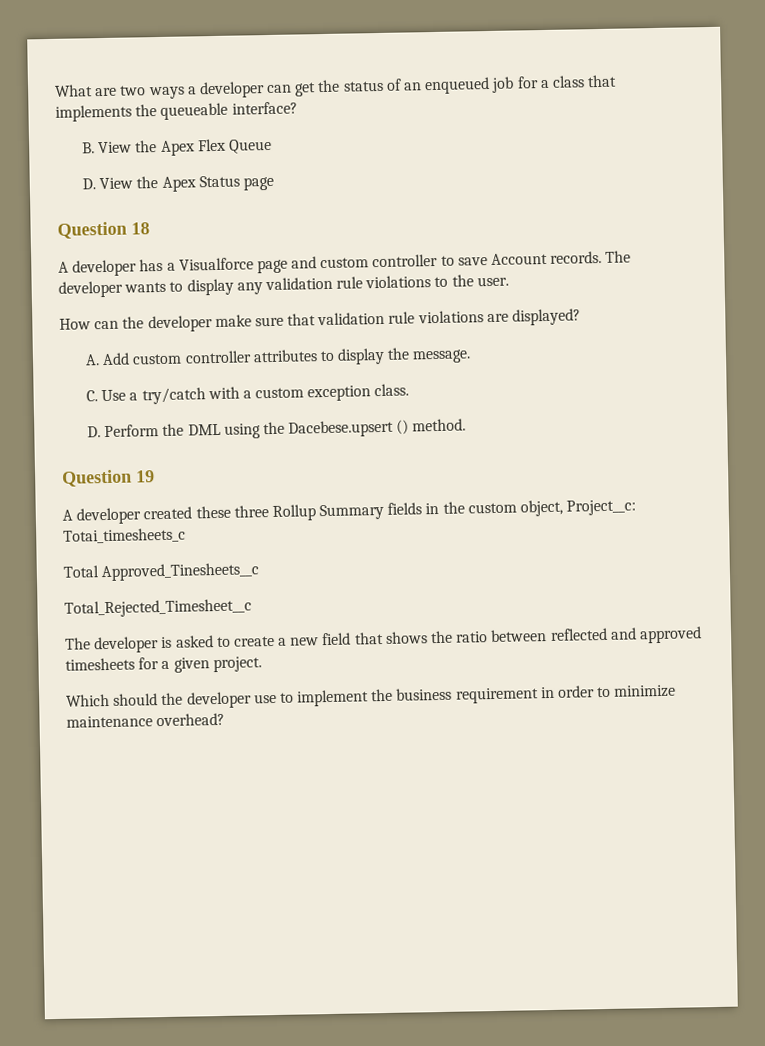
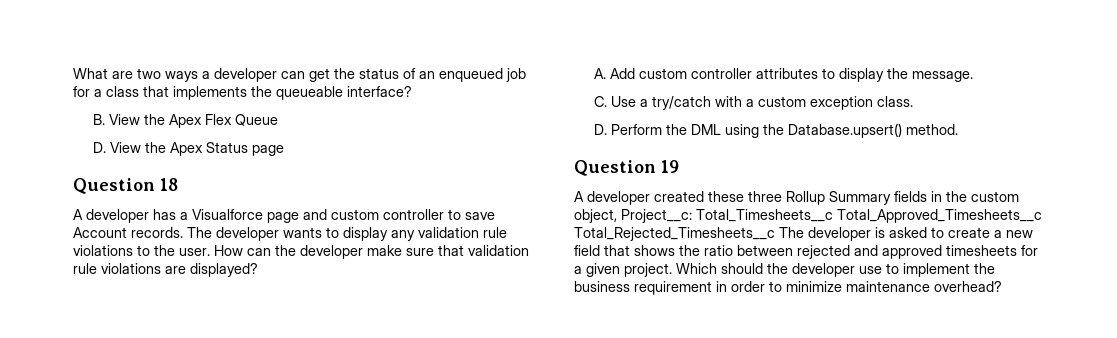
(509, 281) // -> (210, 252) none
[288,419,410,438] Dacebese.upsert () -> [788,123,903,138] Database.upsert()
[63,527,186,544] [63,562,260,582] [64,598,252,618] Totai_timesheets_c // Total Approved_Tinesheets__c // Total_Rejected_Timesheet__c // -> [696,209,1042,223] [574,227,775,241] Total_Timesheets__c Total_Approved_Timesheets__c Total_Rejected_Timesheets__c
[549,627,608,641] reflected -> [797,245,850,259] rejected
(262, 664) // -> (672, 270) none

